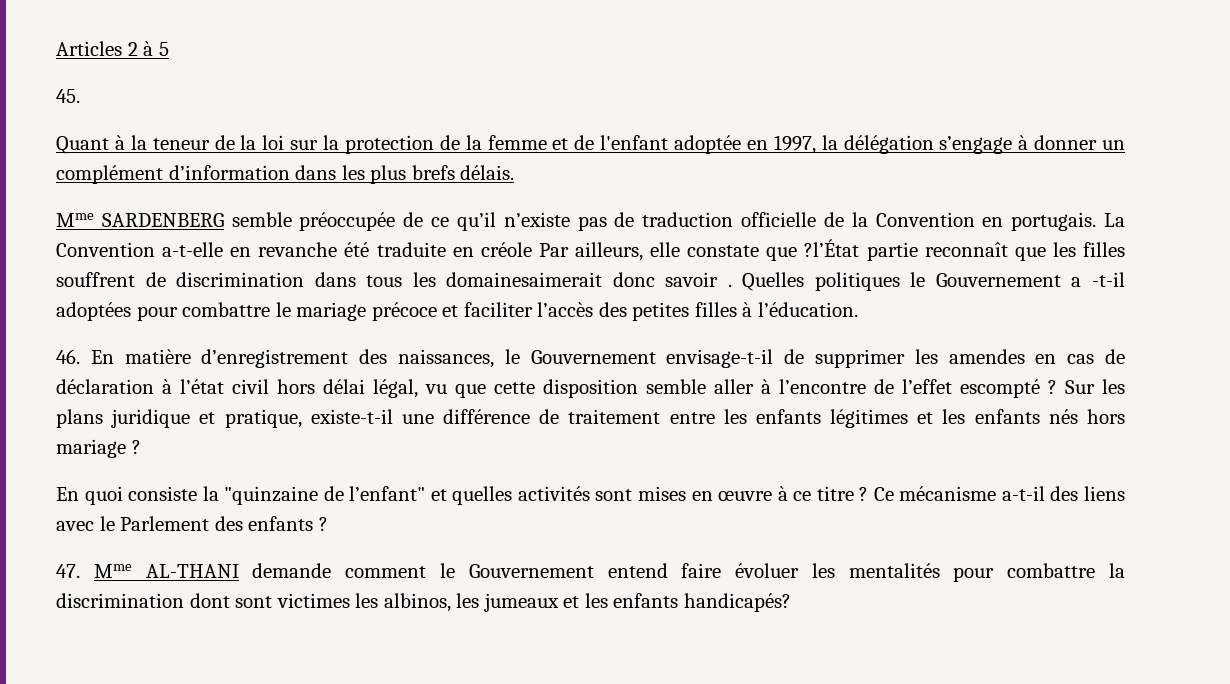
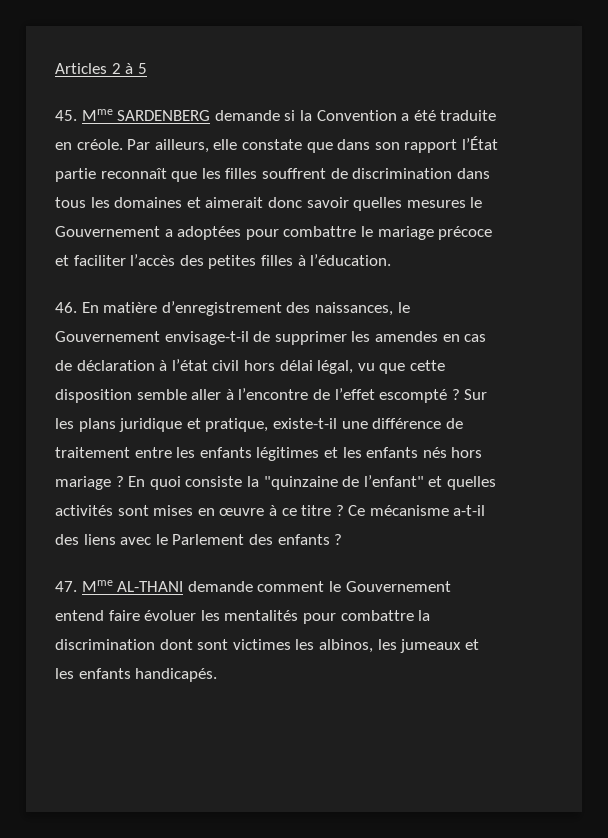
[56,135,1125,154] [56,165,515,184] [56,212,1126,231] [56,242,338,257] // Quant à la teneur de la loi sur la protection de la femme et de l'enfant adoptée en 1997, la délégation s’engage à donner un complément d’information dans les plus brefs délais. // Mme SARDENBERG semble préoccupée de ce qu’il n’existe pas de traduction officielle de la Convention en portugais. La Convention a-t-elle en revanche -> [81,109,410,121] Mme SARDENBERG demande si la Convention a
[480,242,532,257] créole -> [76,139,123,150] créole.
[804,239,860,257] ?l’État -> [337,136,498,153] dans son rapport l’État
[446,272,900,291] domainesaimerait donc savoir . Quelles politiques -> [114,197,466,211] domaines et aimerait donc savoir quelles mesures
[1091,272,1125,287] -t-il -> (173, 233) none
(141, 447) // -> (124, 481) none
[683,593,791,612] handicapés? -> [135,668,218,682] handicapés.

